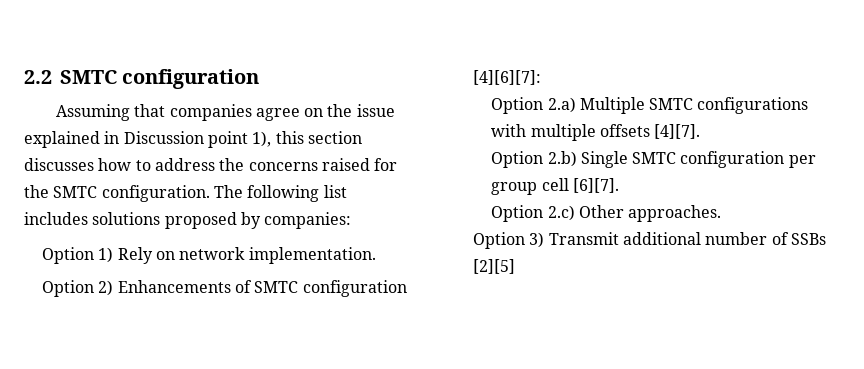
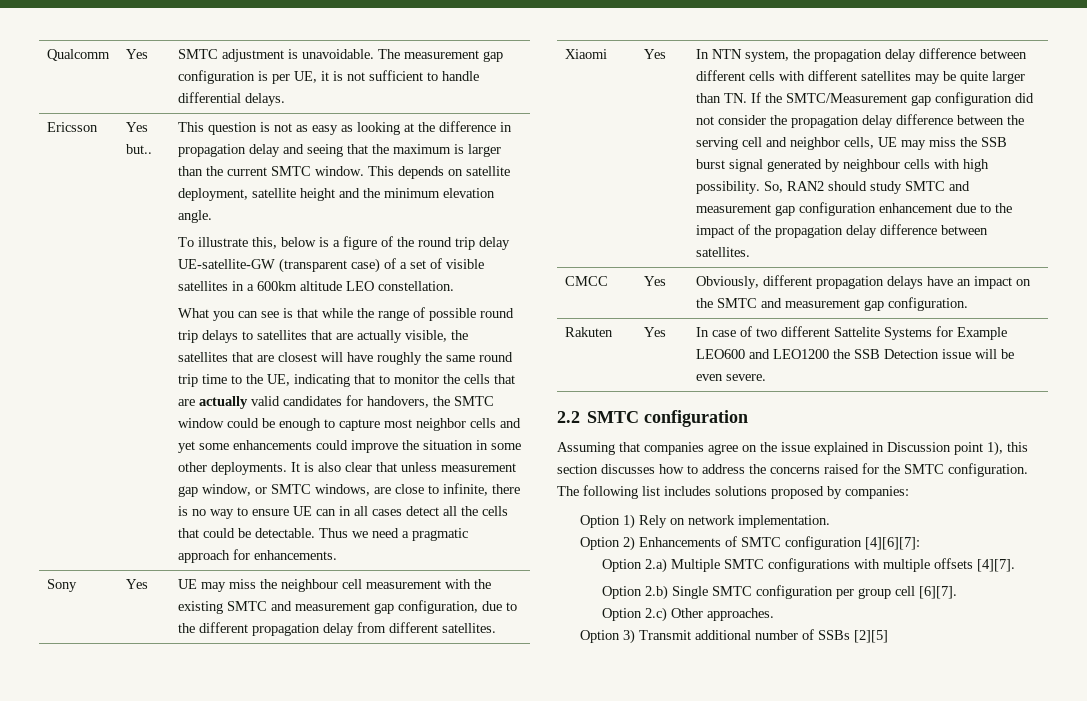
(24, 77) none -> [47,49,111,61] [126,49,149,59] [178,49,504,62] [178,70,480,84] [178,92,286,106] [47,122,99,132] [126,122,149,132] [126,144,153,154] [178,121,513,135] [178,144,502,157] [178,166,511,179] [178,188,496,201] [178,210,213,223] [178,236,511,250] [178,258,485,273] [178,281,455,291] [178,307,515,321] [178,330,469,343] [178,352,514,365] [178,374,516,387] [178,395,495,409] [178,418,522,431] [178,440,522,453] [178,462,517,475] [178,483,521,497] [178,506,509,519] [178,528,469,541] [178,549,338,563] [47,579,78,592] [126,579,149,589] [178,579,492,592] [178,600,518,614] [178,622,497,636] [565,49,608,59] [644,49,667,59] [696,48,1028,62] [696,70,1026,84] [696,92,1035,106] [696,114,1025,128] [696,137,1008,150] [696,159,990,172] [696,181,971,194] [696,202,1013,216] [696,224,989,238] [696,247,751,257] [565,276,609,286] [644,276,667,286] [696,275,1032,289] [696,297,969,311] [565,327,614,337] [644,327,667,337] [696,326,1008,340] [696,349,1015,359] [696,374,767,381] Qualcomm | Yes | SMTC adjustment is unavoidable. The measurement gap configuration is per UE, it is not sufficient to handle differential delays. // Ericsson | Yes but.. | This question is not as easy as looking at the difference in propagation delay and seeing that the maximum is larger than the current SMTC window. This depends on satellite deployment, satellite height and the minimum elevation angle. // To illustrate this, below is a figure of the round trip delay UE-satellite-GW (transparent case) of a set of visible satellites in a 600km altitude LEO constellation. // What you can see is that while the range of possible round trip delays to satellites that are actually visible, the satellites that are closest will have roughly the same round trip time to the UE, indicating that to monitor the cells that are actually valid candidates for handovers, the SMTC window could be enough to capture most neighbor cells and yet some enhancements could improve the situation in some other deployments. It is also clear that unless measurement gap window, or SMTC windows, are close to infinite, there is no way to ensure UE can in all cases detect all the cells that could be detectable. Thus we need a pragmatic approach for enhancements. // Sony | Yes | UE may miss the neighbour cell measurement with the existing SMTC and measurement gap configuration, due to the different propagation delay from different satellites. // Xiaomi | Yes | In NTN system, the propagation delay difference between different cells with different satellites may be quite larger than TN. If the SMTC/Measurement gap configuration did not consider the propagation delay difference between the serving cell and neighbor cells, UE may miss the SSB burst signal generated by neighbour cells with high possibility. So, RAN2 should study SMTC and measurement gap configuration enhancement due to the impact of the propagation delay difference between satellites. // CMCC | Yes | Obviously, different propagation delays have an impact on the SMTC and measurement gap configuration. // Rakuten | Yes | In case of two different Sattelite Systems for Example LEO600 and LEO1200 the SSB Detection issue will be even severe. //

